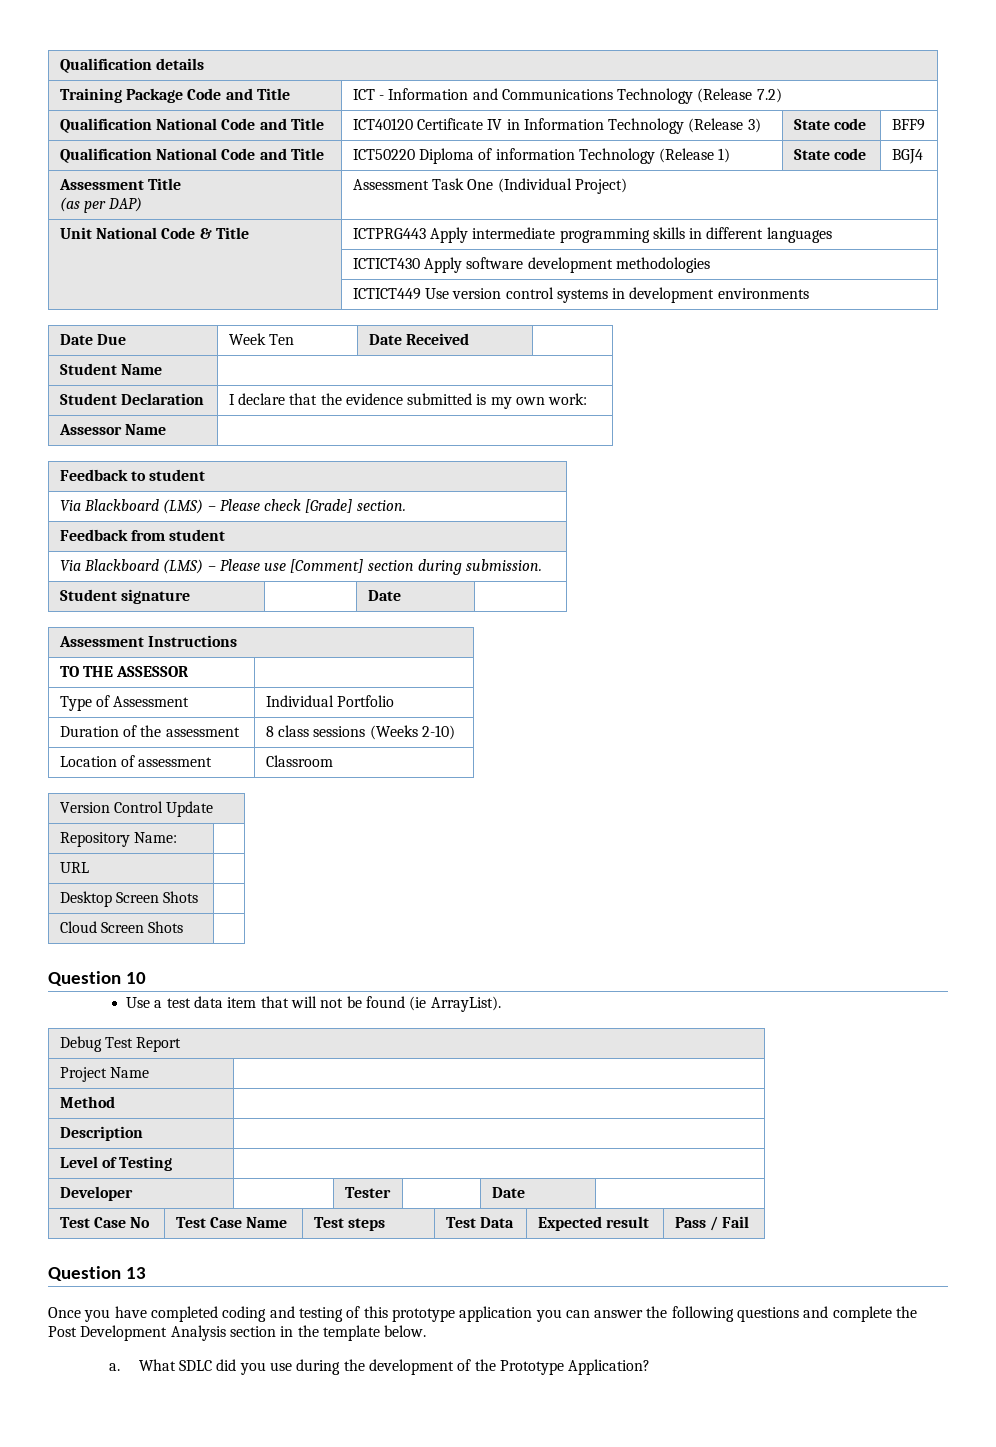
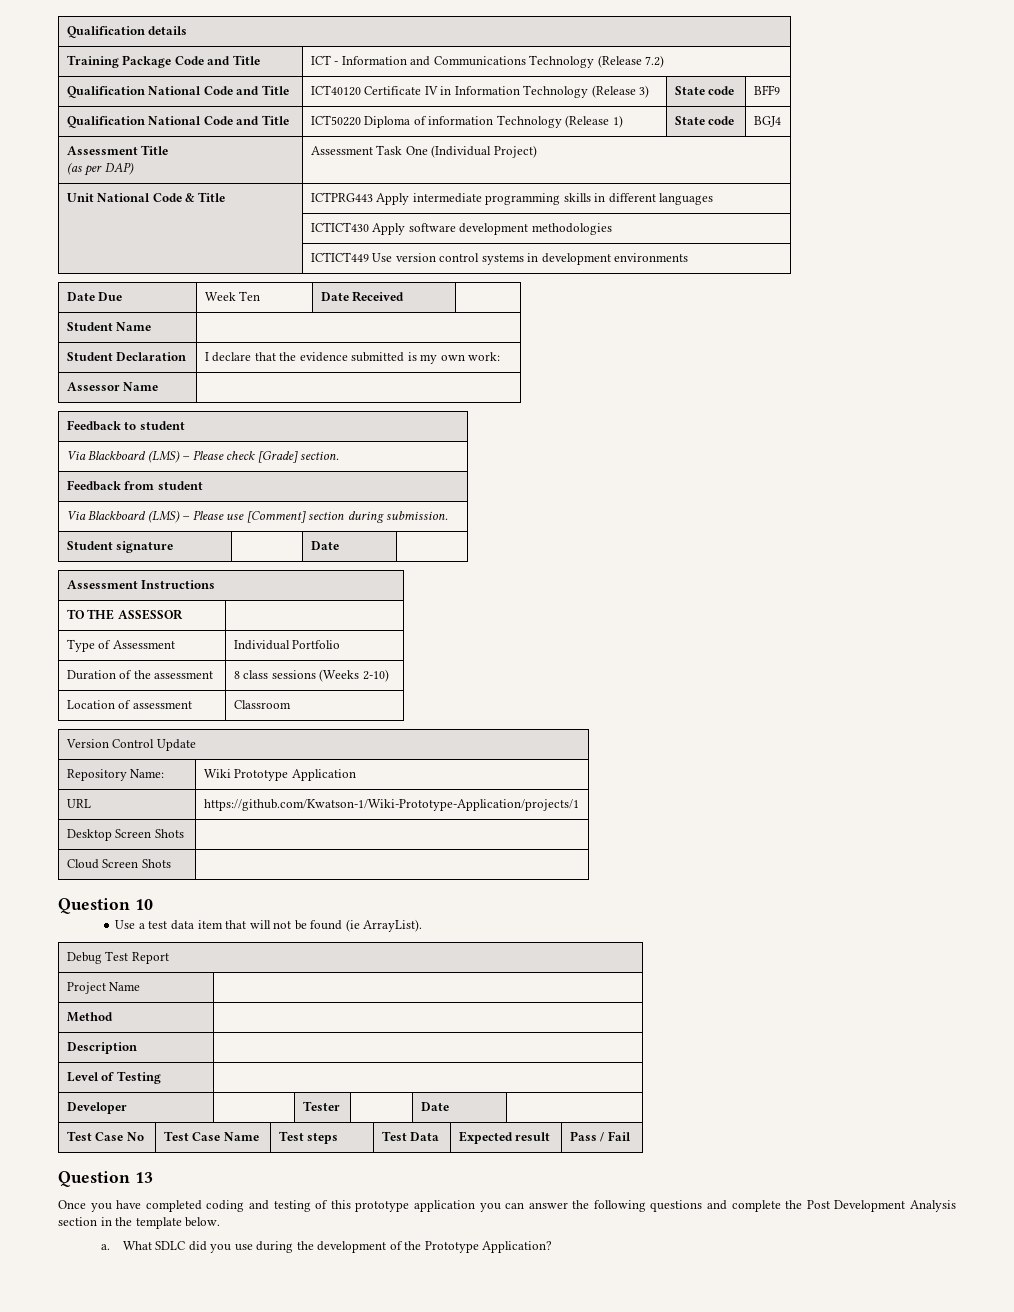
(177, 837) none -> [203,769,356,781] Wiki Prototype Application
(89, 867) none -> [203,799,579,811] https://github.com/Kwatson-1/Wiki-Prototype-Application/projects/1

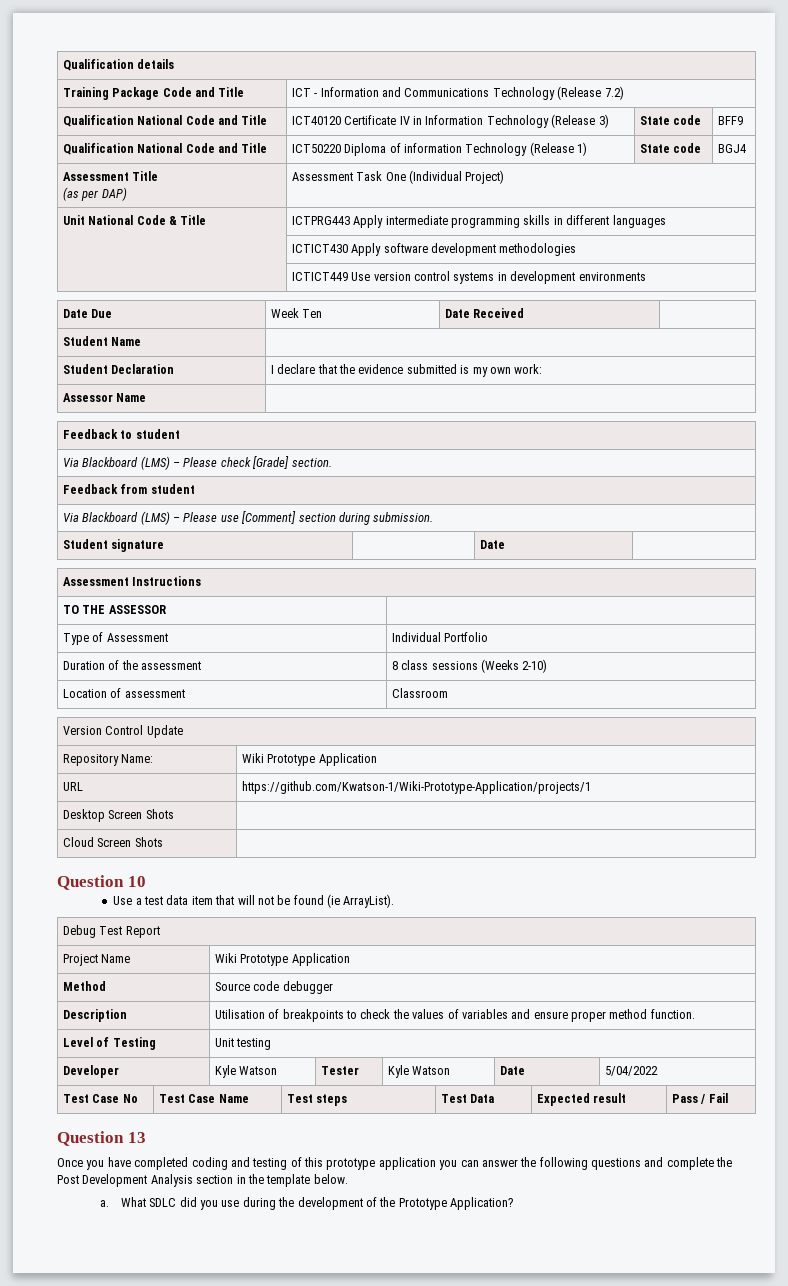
[66,1012,113,1022] [66,1042,137,1054] // Method | // Description | -> [214,953,350,966] [62,981,106,991] [214,981,333,994] [62,1009,127,1022] [214,1009,695,1022] Wiki Prototype Application // Method | Source code debugger // Description | Utilisation of breakpoints to check the values of variables and ensure proper method function.
(161, 1077) none -> [214,1038,272,1050] Unit testing
(127, 1108) none -> [214,1065,278,1078] Kyle Watson
[420,1102,449,1111] | Date | -> [387,1065,451,1078] [499,1066,525,1075] [604,1066,658,1076] Kyle Watson | Date | 5/04/2022

